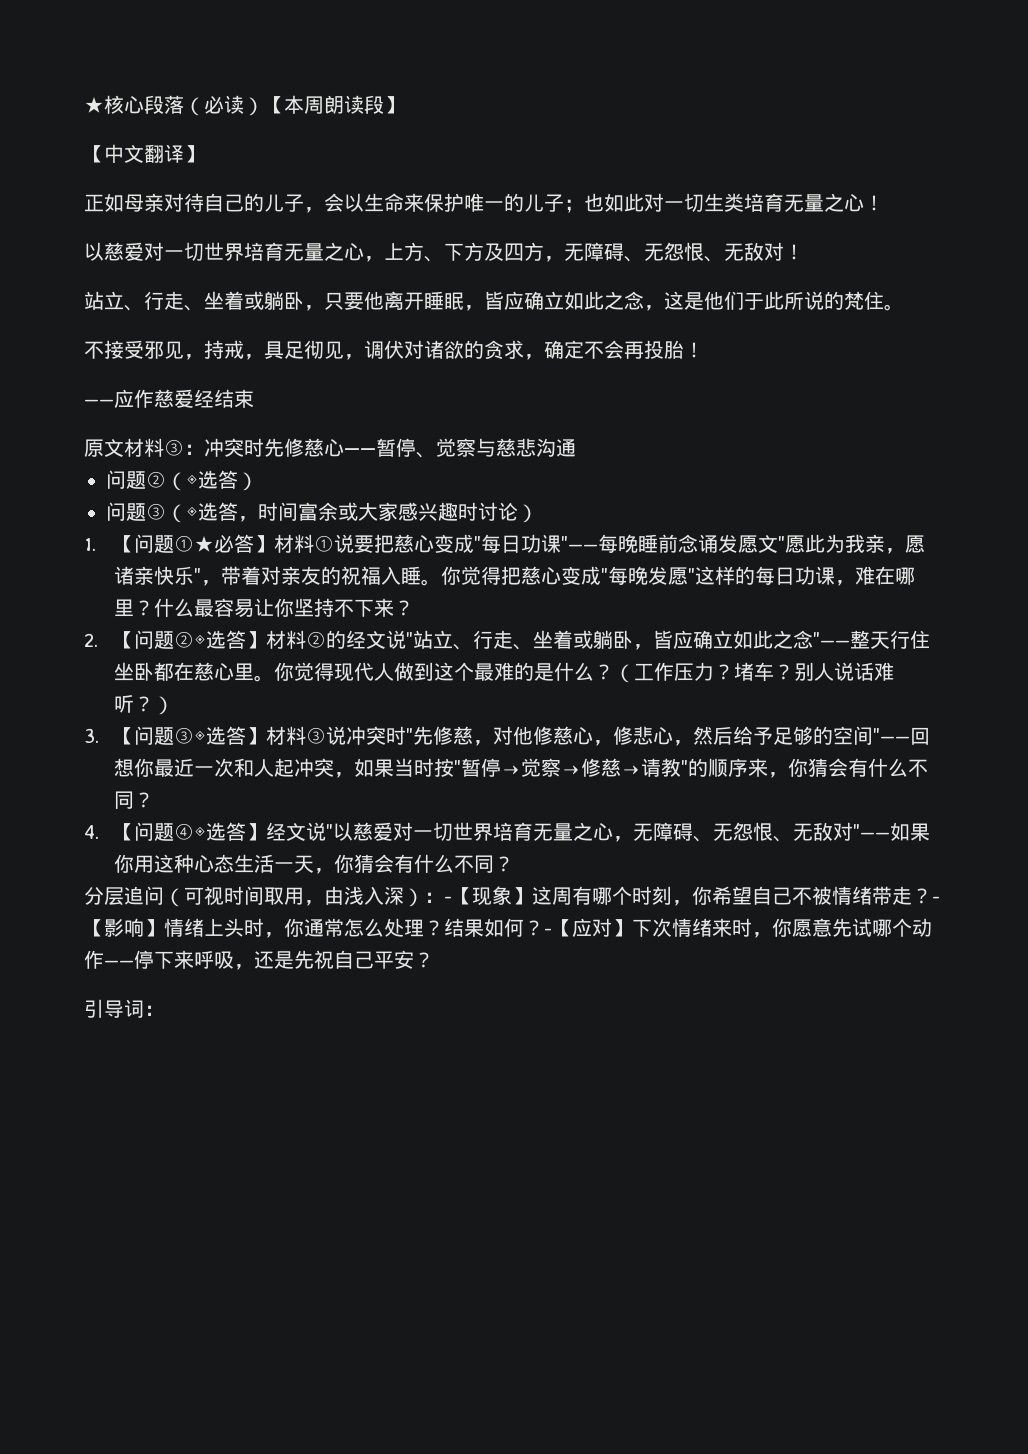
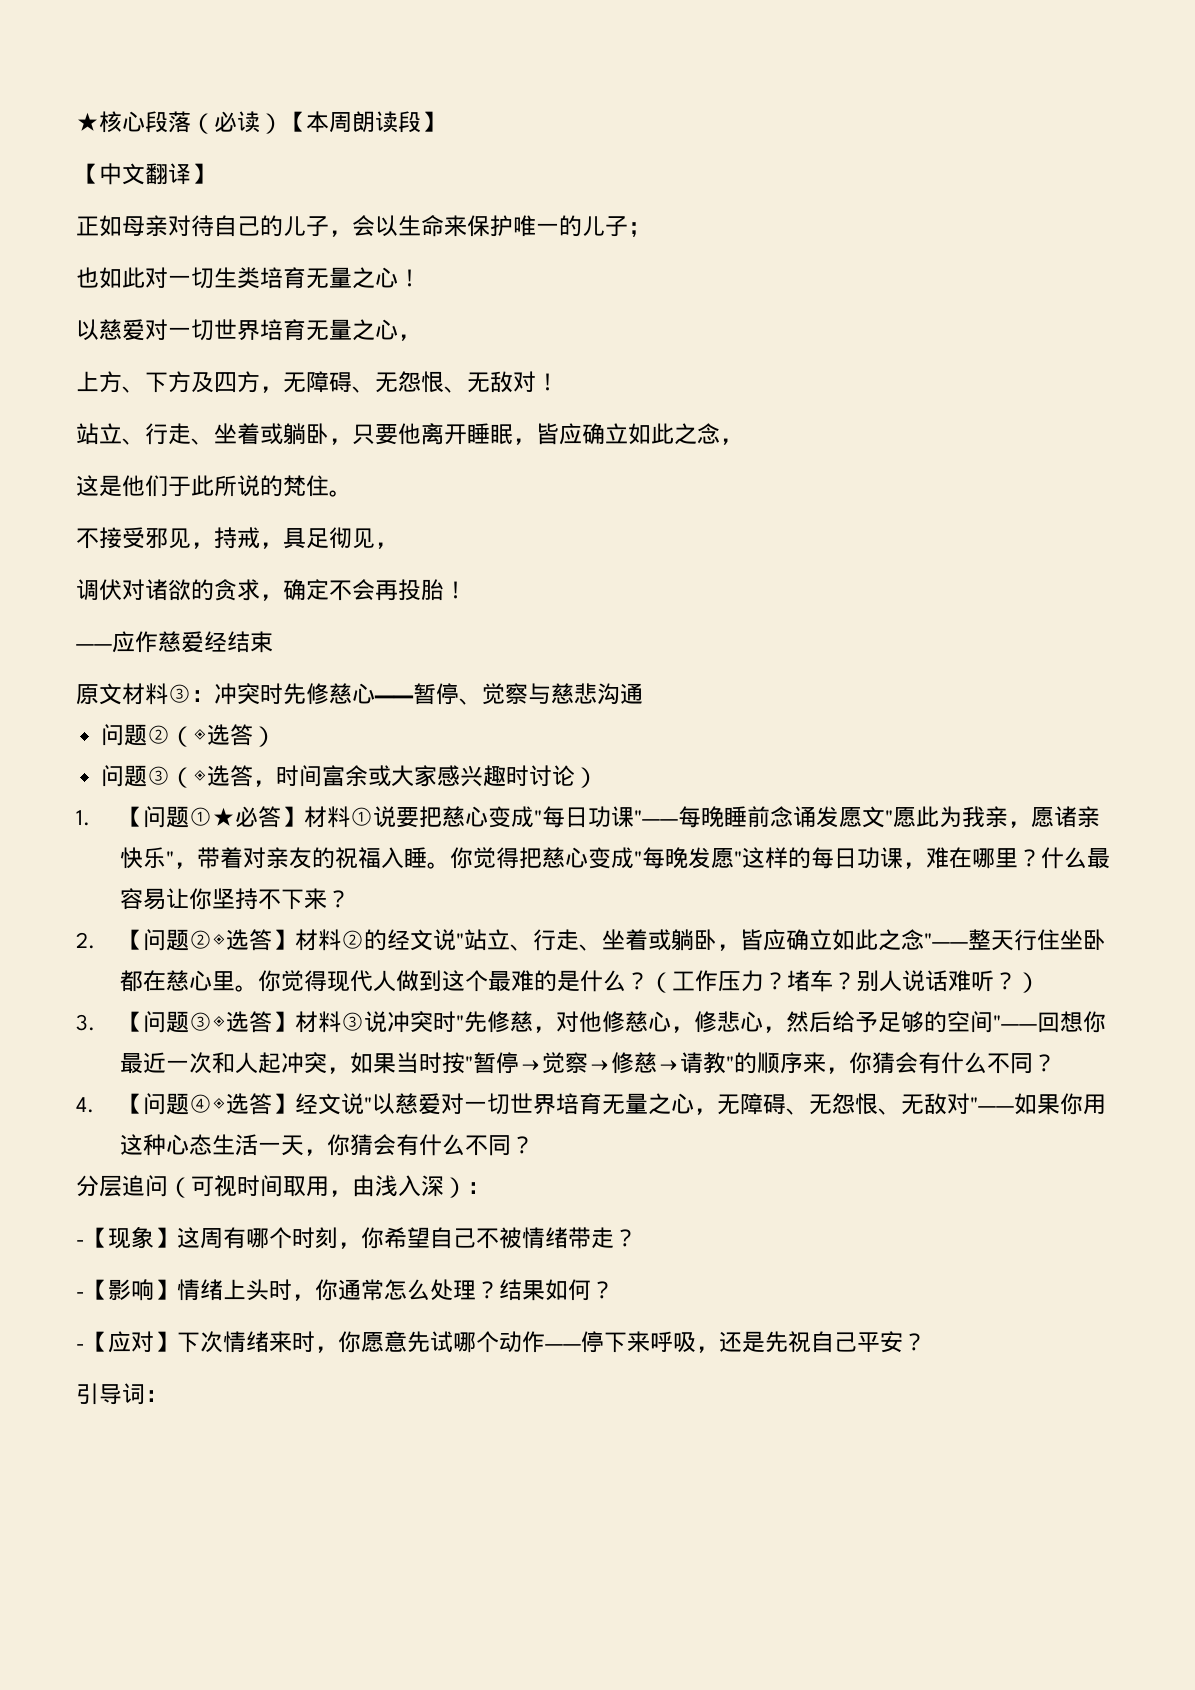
(584, 206) none -> (651, 229) //
(384, 259) none -> (421, 337) //
(664, 308) none -> (743, 441) //
(364, 357) none -> (398, 545) //
(444, 897) none -> (490, 1188) //
(932, 896) none -> (637, 1238) //
(544, 928) none -> (614, 1290) //

